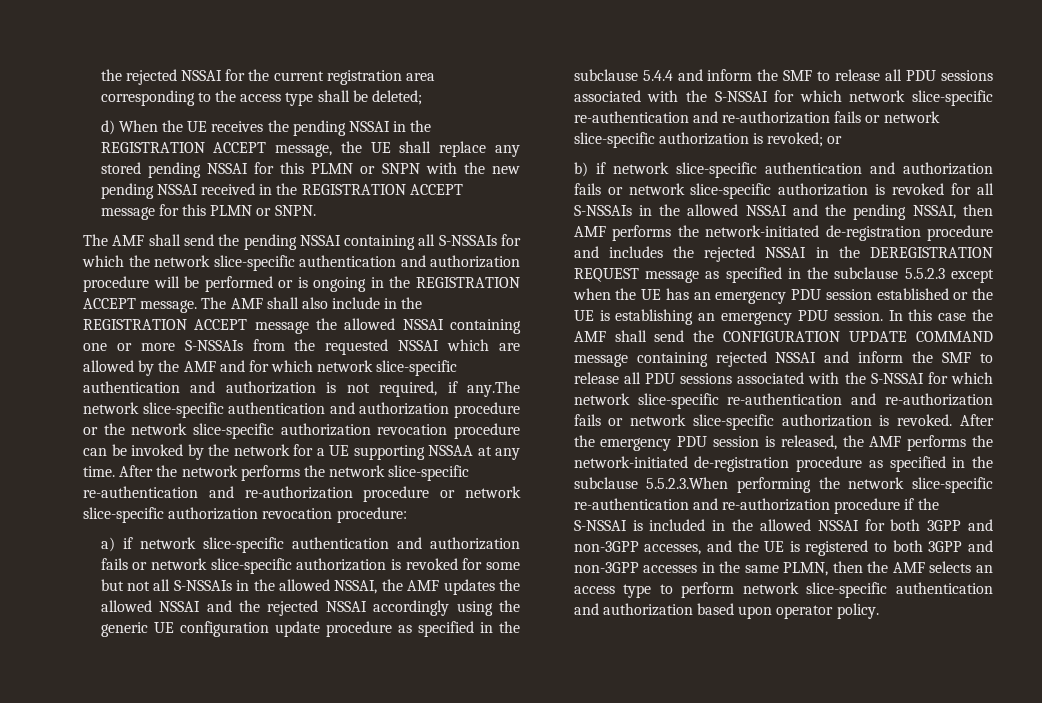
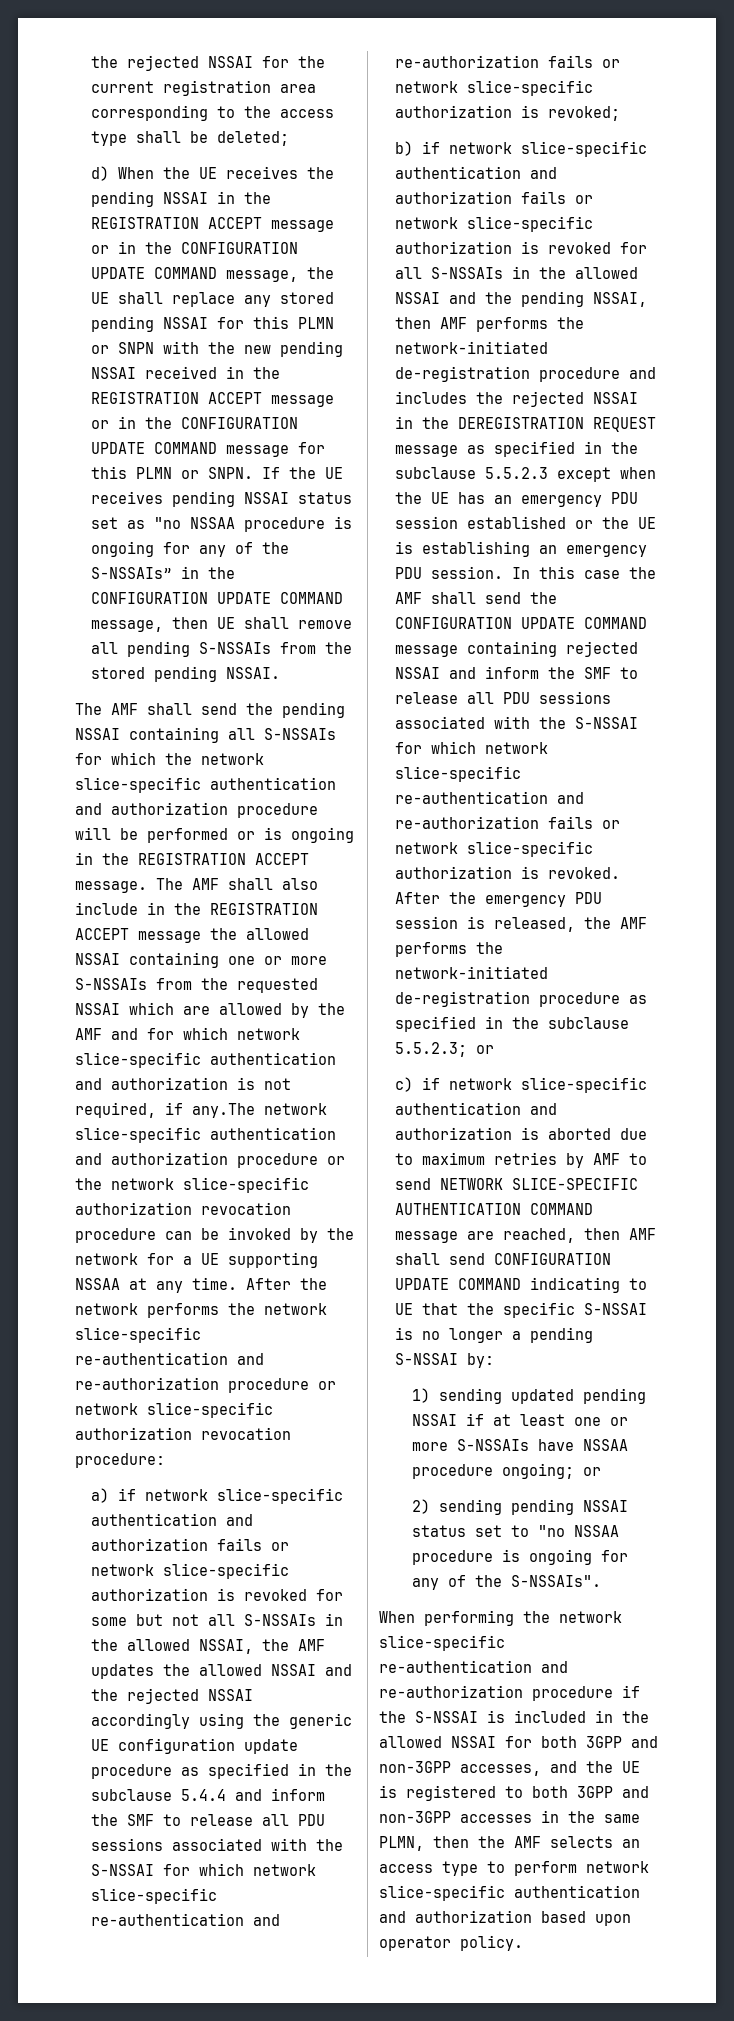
(267, 147) none -> [271,220,335,232] [91,241,299,254] [91,267,218,279] message or in the CONFIGURATION UPDATE COMMAND
(155, 213) none -> [91,416,299,429] [91,442,290,457] or in the CONFIGURATION UPDATE COMMAND message
(316, 210) none -> [262,467,344,479] [91,491,353,507] [91,516,353,532] [91,541,290,557] [91,566,236,579] [91,592,344,604] [91,617,353,632] [91,641,353,657] [91,666,281,682] If the UE receives pending NSSAI status set as "no NSSAA procedure is ongoing for any of the S-NSSAIs” in the CONFIGURATION UPDATE COMMAND message, then UE shall remove all pending S-NSSAIs from the stored pending NSSAI.
[827,136,843,144] or -> (621, 113) none
[646,477,729,489] 5.5.2.3.When -> [395,1042,495,1057] [395,1077,648,1093] [395,1102,558,1115] [395,1127,648,1140] [395,1152,648,1168] [395,1178,639,1190] [395,1203,594,1215] [395,1228,657,1243] [395,1253,612,1265] [395,1277,648,1293] [395,1302,648,1318] [395,1327,594,1343] [395,1353,495,1368] [411,1388,646,1404] [411,1413,628,1426] [411,1439,628,1451] [411,1463,601,1479] [411,1499,628,1515] [411,1525,619,1537] [411,1549,628,1565] [411,1575,601,1590] [379,1611,415,1623] 5.5.2.3; or // c) if network slice-specific authentication and authorization is aborted due to maximum retries by AMF to send NETWORK SLICE-SPECIFIC AUTHENTICATION COMMAND message are reached, then AMF shall send CONFIGURATION UPDATE COMMAND indicating to UE that the specific S-NSSAI is no longer a pending S-NSSAI by: // 1) sending updated pending NSSAI if at least one or more S-NSSAIs have NSSAA procedure ongoing; or // 2) sending pending NSSAI status set to "no NSSAA procedure is ongoing for any of the S-NSSAIs". // When

